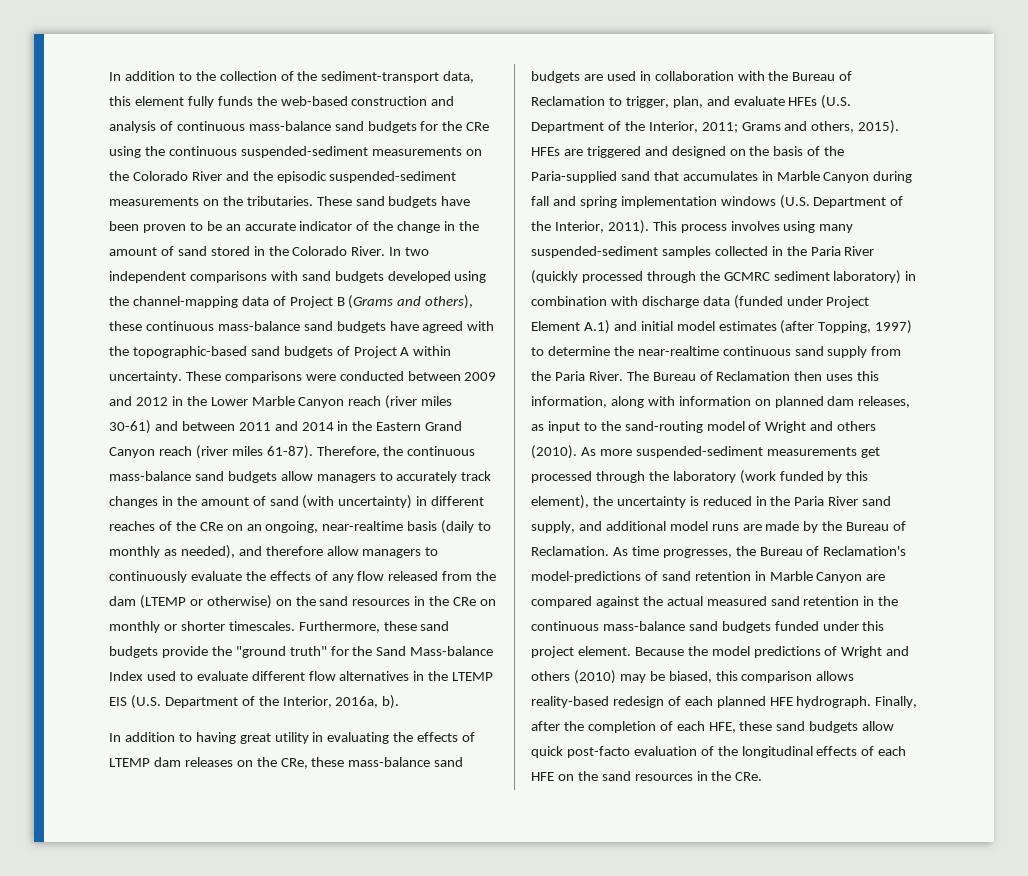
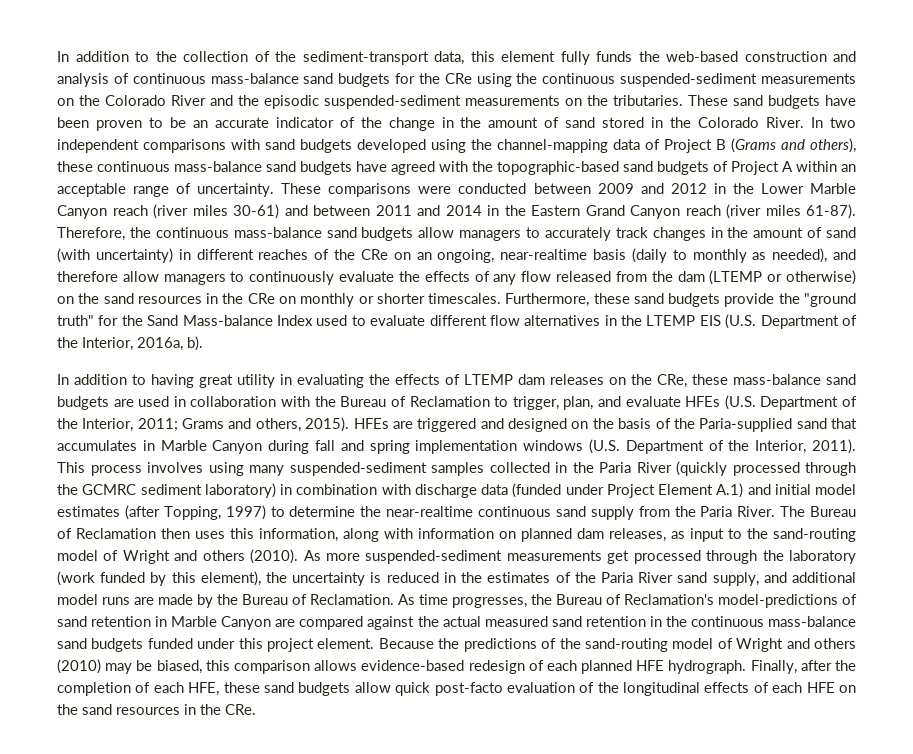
(452, 351) none -> [841,164,856,172] [57,183,192,197] an acceptable range of
(791, 501) none -> [487,572,596,583] estimates of the
[711,646,821,658] model predictions -> [463,638,714,652] predictions of the sand-routing model
[531,696,609,708] reality-based -> [361,660,465,671] evidence-based

